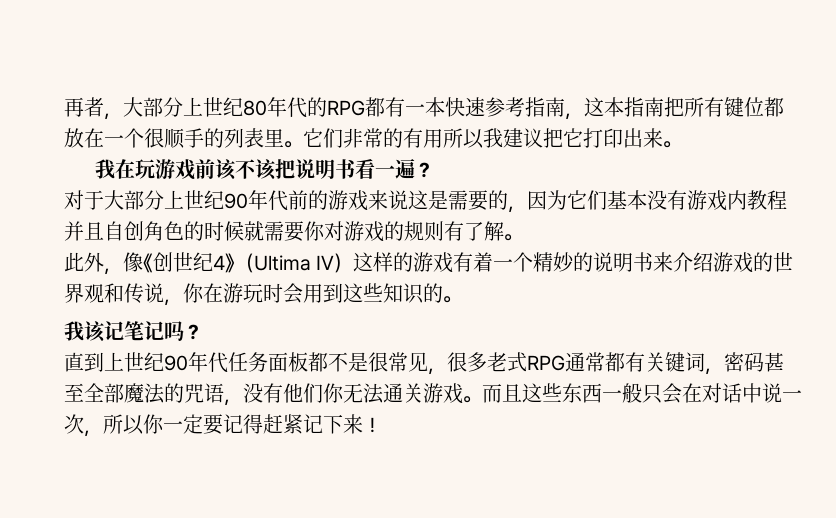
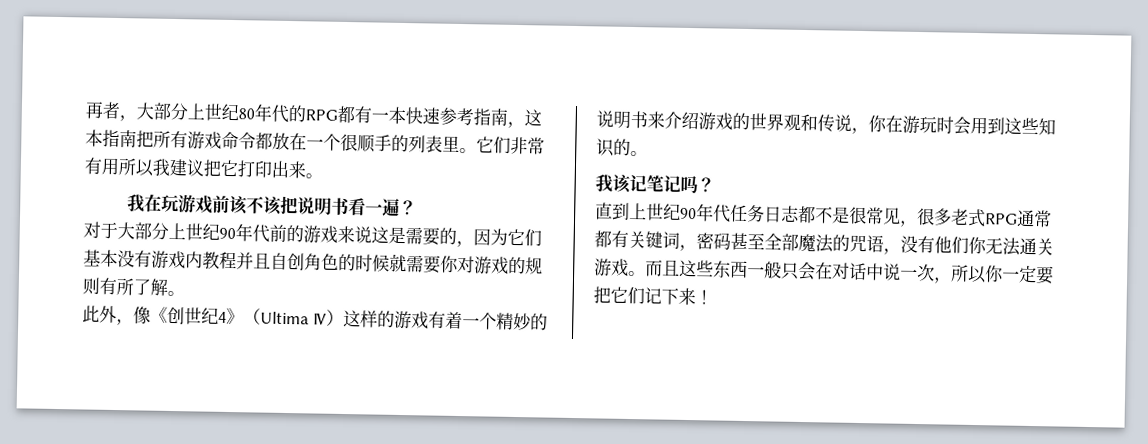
[724,97,764,117] 键位 -> [187,131,256,150] 游戏命令
[383,128,403,148] 的 -> (545, 146) none
(464, 231) none -> [116,278,134,296] 所
[268,352,308,372] 面板 -> [764,205,800,223] 日志
[223,414,303,434] 记得赶紧 -> [593,286,645,305] 把它们

